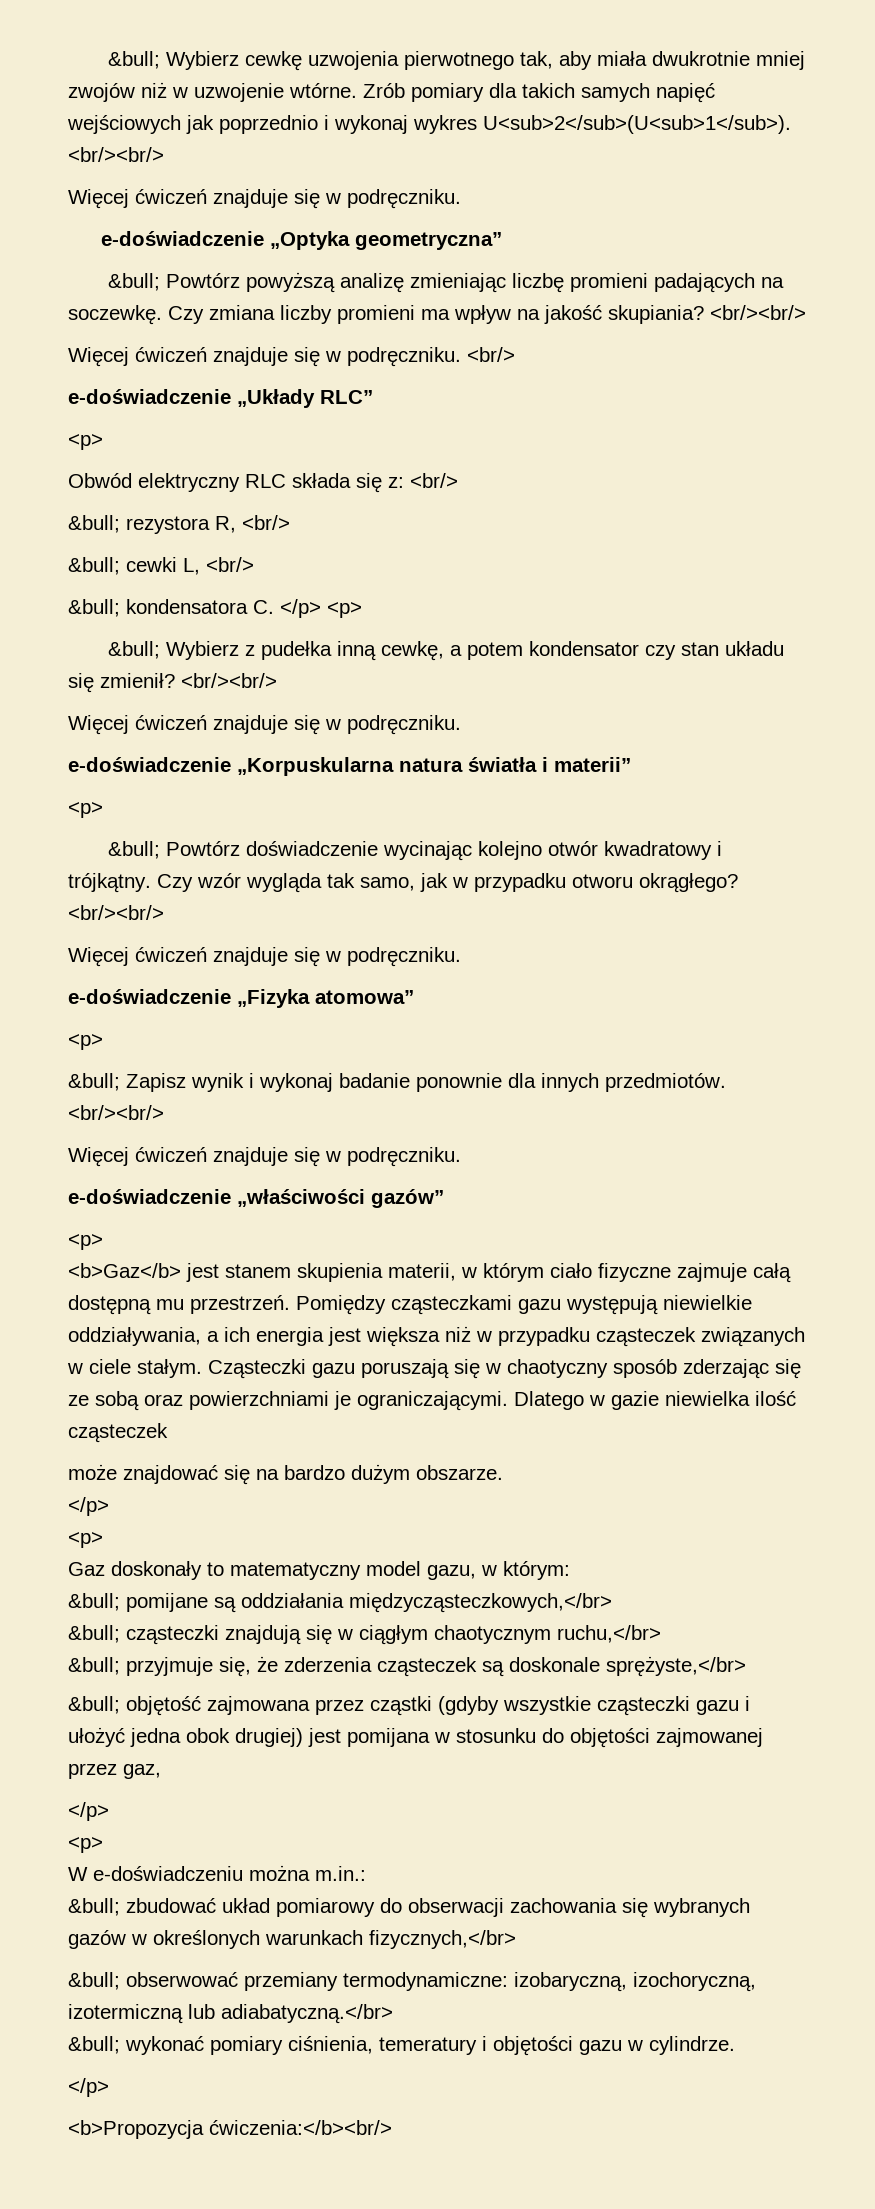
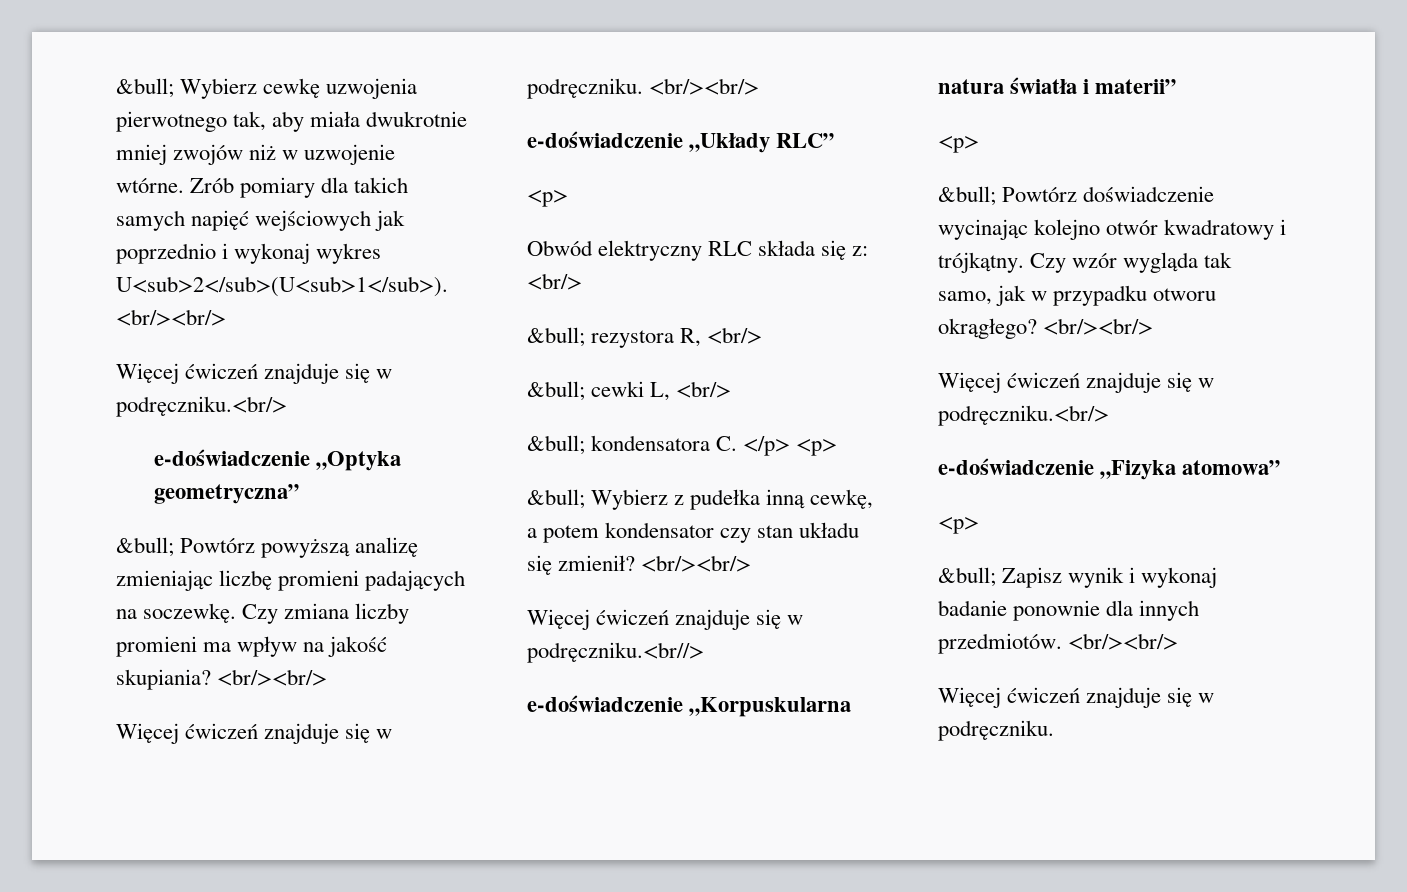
[347,189,461,209] podręczniku. -> [116,396,287,417] podręczniku.<br/>
[467,347,515,362] <br/> -> [649,78,760,95] <br/><br/>
[347,715,461,735] podręczniku. -> [527,642,704,663] podręczniku.<br//>
[347,947,461,967] podręczniku. -> [938,405,1109,426] podręczniku.<br/>
[68,1189,444,1208] [68,1234,103,1250] [68,1263,791,1283] [68,1295,752,1315] [68,1326,805,1347] [67,1359,801,1379] [68,1391,796,1411] [68,1423,168,1443] [68,1464,503,1485] [68,1497,109,1516] [68,1532,103,1548] [68,1561,570,1580] [68,1593,612,1613] [68,1625,661,1645] [68,1656,746,1677] [68,1696,750,1716] [68,1727,763,1748] [68,1763,161,1779] [68,1802,109,1821] [68,1837,103,1853] [68,1865,366,1881] [68,1898,750,1918] [68,1930,516,1949] [68,1972,756,1992] [68,2004,393,2024] [68,2036,735,2056] [68,2078,109,2097] [68,2120,392,2139] // e-doświadczenie „właściwości gazów” // <p> // <b>Gaz</b> jest stanem skupienia materii, w którym ciało fizyczne zajmuje całą dostępną mu przestrzeń. Pomiędzy cząsteczkami gazu występują niewielkie oddziaływania, a ich energia jest większa niż w przypadku cząsteczek związanych w ciele stałym. Cząsteczki gazu poruszają się w chaotyczny sposób zderzając się ze sobą oraz powierzchniami je ograniczającymi. Dlatego w gazie niewielka ilość cząsteczek // może znajdować się na bardzo dużym obszarze. // </p> // <p> // Gaz doskonały to matematyczny model gazu, w którym: // &bull; pomijane są oddziałania międzycząsteczkowych,</br> // &bull; cząsteczki znajdują się w ciągłym chaotycznym ruchu,</br> // &bull; przyjmuje się, że zderzenia cząsteczek są doskonale sprężyste,</br> // &bull; objętość zajmowana przez cząstki (gdyby wszystkie cząsteczki gazu i ułożyć jedna obok drugiej) jest pomijana w stosunku do objętości zajmowanej przez gaz, // </p> // <p> // W e-doświadczeniu można m.in.: // &bull; zbudować układ pomiarowy do obserwacji zachowania się wybranych gazów w określonych warunkach fizycznych,</br> // &bull; obserwować przemiany termodynamiczne: izobaryczną, izochoryczną, izotermiczną lub adiabatyczną.</br> // &bull; wykonać pomiary ciśnienia, temeratury i objętości gazu w cylindrze. // </p> // <b>Propozycja ćwiczenia:</b><br/> -> (1054, 730) none

